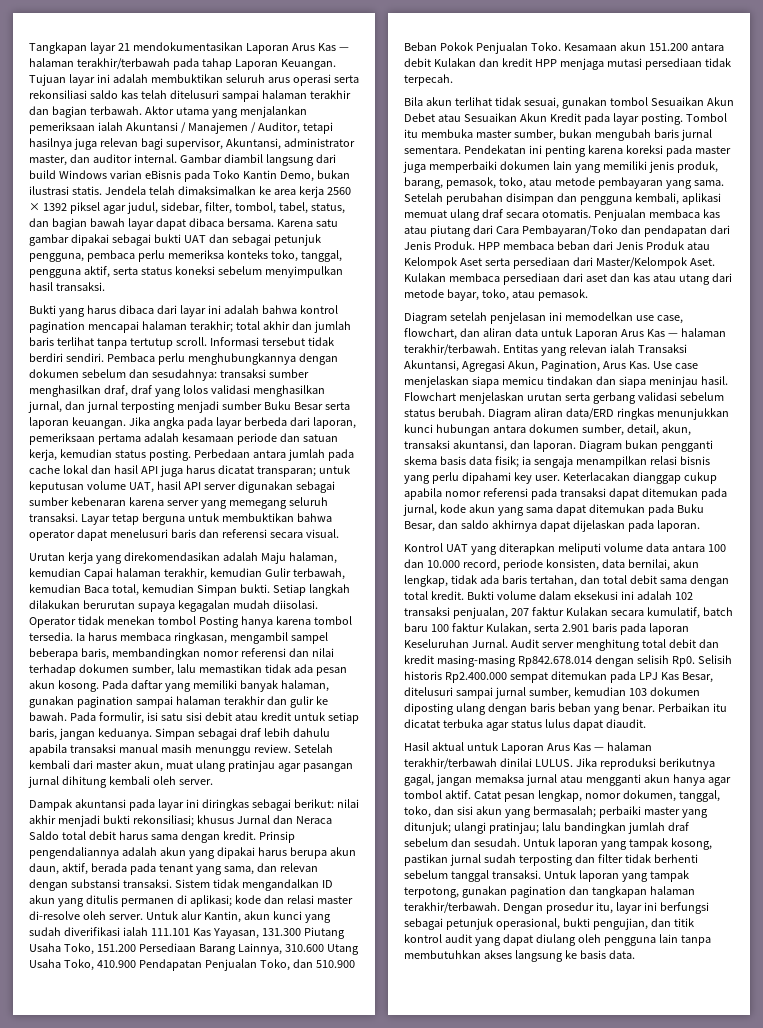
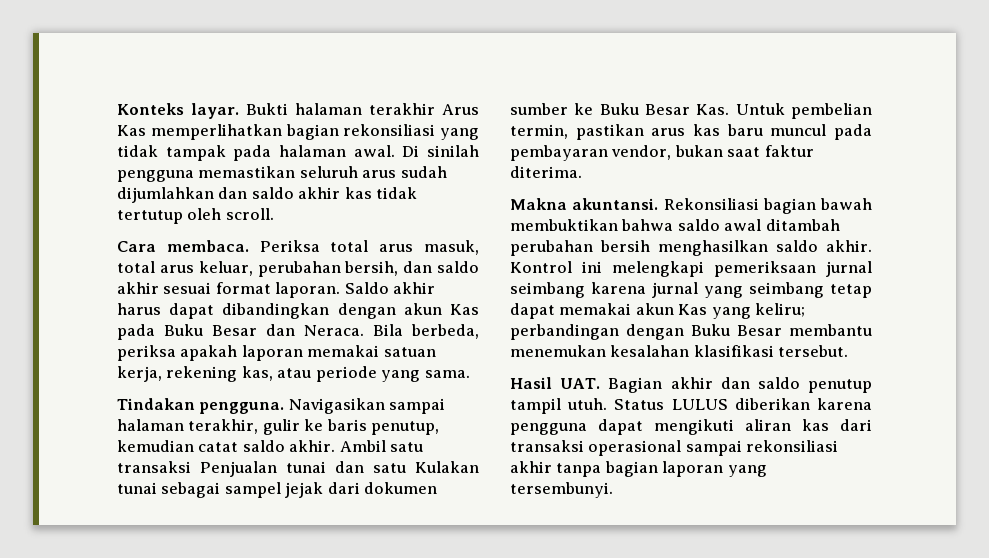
[29,42,349,54] [29,58,336,70] [29,74,359,86] [29,90,351,102] [29,106,307,118] [29,122,333,134] [29,138,355,150] [29,154,336,166] [29,170,350,182] [29,186,351,198] [29,202,345,214] [29,218,338,230] [29,234,321,246] [29,250,342,262] [29,266,343,278] [29,282,105,291] [29,305,338,317] [29,321,351,333] [29,337,334,349] [29,353,338,365] [29,369,309,381] [29,385,325,397] [28,401,350,413] [29,417,356,429] [29,433,338,445] [29,449,354,461] [29,465,350,477] [29,481,335,493] [29,497,328,509] [29,513,332,525] [29,529,339,541] [29,552,337,564] [29,568,345,580] [29,584,350,596] [29,600,318,612] [29,616,352,628] [29,632,328,644] [29,648,334,660] [29,664,347,676] [29,680,329,692] [29,696,328,708] [29,712,359,724] [29,728,330,740] [29,744,333,756] [29,760,353,772] [28,776,213,788] [29,799,359,811] [29,815,332,827] [29,831,295,843] [29,847,356,859] [29,863,318,875] [29,879,333,891] [29,895,353,907] [29,911,331,923] [29,927,345,939] [29,943,359,955] [29,959,355,971] [404,42,724,54] [404,58,731,70] [404,74,453,86] [404,97,734,109] [404,113,727,125] [404,129,712,141] [404,145,731,157] [403,161,718,173] [404,177,724,189] [404,193,721,205] [404,209,720,221] [404,225,730,237] [404,241,710,250] [404,257,715,269] [404,273,732,285] [404,289,588,301] [404,312,683,324] [404,328,726,340] [404,344,687,356] [404,360,698,372] [404,376,728,388] [404,392,724,404] [404,408,729,420] [404,424,691,436] [404,440,713,452] [404,456,710,468] [404,472,717,484] [404,488,727,500] [403,504,704,516] [404,520,700,532] [404,543,726,555] [404,559,699,571] [404,575,729,587] [404,591,693,600] [404,607,733,619] [404,623,689,635] [404,639,719,651] [404,655,732,667] [404,671,713,683] [404,687,700,699] [404,703,727,715] [404,719,646,731] [404,742,652,754] [404,758,715,770] [404,774,731,786] [404,790,720,802] [404,806,708,818] [404,822,689,834] [404,838,712,850] [404,854,698,866] [404,870,689,882] [404,886,695,898] [404,902,709,914] [404,918,694,930] [404,934,711,946] [404,950,635,962] Tangkapan layar 21 mendokumentasikan Laporan Arus Kas — halaman terakhir/terbawah pada tahap Laporan Keuangan. Tujuan layar ini adalah membuktikan seluruh arus operasi serta rekonsiliasi saldo kas telah ditelusuri sampai halaman terakhir dan bagian terbawah. Aktor utama yang menjalankan pemeriksaan ialah Akuntansi / Manajemen / Auditor, tetapi hasilnya juga relevan bagi supervisor, Akuntansi, administrator master, dan auditor internal. Gambar diambil langsung dari build Windows varian eBisnis pada Toko Kantin Demo, bukan ilustrasi statis. Jendela telah dimaksimalkan ke area kerja 2560 × 1392 piksel agar judul, sidebar, filter, tombol, tabel, status, dan bagian bawah layar dapat dibaca bersama. Karena satu gambar dipakai sebagai bukti UAT dan sebagai petunjuk pengguna, pembaca perlu memeriksa konteks toko, tanggal, pengguna aktif, serta status koneksi sebelum menyimpulkan hasil transaksi. // Bukti yang harus dibaca dari layar ini adalah bahwa kontrol pagination mencapai halaman terakhir; total akhir dan jumlah baris terlihat tanpa tertutup scroll. Informasi tersebut tidak berdiri sendiri. Pembaca perlu menghubungkannya dengan dokumen sebelum dan sesudahnya: transaksi sumber menghasilkan draf, draf yang lolos validasi menghasilkan jurnal, dan jurnal terposting menjadi sumber Buku Besar serta laporan keuangan. Jika angka pada layar berbeda dari laporan, pemeriksaan pertama adalah kesamaan periode dan satuan kerja, kemudian status posting. Perbedaan antara jumlah pada cache lokal dan hasil API juga harus dicatat transparan; untuk keputusan volume UAT, hasil API server digunakan sebagai sumber kebenaran karena server yang memegang seluruh transaksi. Layar tetap berguna untuk membuktikan bahwa operator dapat menelusuri baris dan referensi secara visual. // Urutan kerja yang direkomendasikan adalah Maju halaman, kemudian Capai halaman terakhir, kemudian Gulir terbawah, kemudian Baca total, kemudian Simpan bukti. Setiap langkah dilakukan berurutan supaya kegagalan mudah diisolasi. Operator tidak menekan tombol Posting hanya karena tombol tersedia. Ia harus membaca ringkasan, mengambil sampel beberapa baris, membandingkan nomor referensi dan nilai terhadap dokumen sumber, lalu memastikan tidak ada pesan akun kosong. Pada daftar yang memiliki banyak halaman, gunakan pagination sampai halaman terakhir dan gulir ke bawah. Pada formulir, isi satu sisi debit atau kredit untuk setiap baris, jangan keduanya. Simpan sebagai draf lebih dahulu apabila transaksi manual masih menunggu review. Setelah kembali dari master akun, muat ulang pratinjau agar pasangan jurnal dihitung kembali oleh server. // Dampak akuntansi pada layar ini diringkas sebagai berikut: nilai akhir menjadi bukti rekonsiliasi; khusus Jurnal dan Neraca Saldo total debit harus sama dengan kredit. Prinsip pengendaliannya adalah akun yang dipakai harus berupa akun daun, aktif, berada pada tenant yang sama, dan relevan dengan substansi transaksi. Sistem tidak mengandalkan ID akun yang ditulis permanen di aplikasi; kode dan relasi master di-resolve oleh server. Untuk alur Kantin, akun kunci yang sudah diverifikasi ialah 111.101 Kas Yayasan, 131.300 Piutang Usaha Toko, 151.200 Persediaan Barang Lainnya, 310.600 Utang Usaha Toko, 410.900 Pendapatan Penjualan Toko, dan 510.900 Beban Pokok Penjualan Toko. Kesamaan akun 151.200 antara debit Kulakan dan kredit HPP menjaga mutasi persediaan tidak terpecah. // Bila akun terlihat tidak sesuai, gunakan tombol Sesuaikan Akun Debet atau Sesuaikan Akun Kredit pada layar posting. Tombol itu membuka master sumber, bukan mengubah baris jurnal sementara. Pendekatan ini penting karena koreksi pada master juga memperbaiki dokumen lain yang memiliki jenis produk, barang, pemasok, toko, atau metode pembayaran yang sama. Setelah perubahan disimpan dan pengguna kembali, aplikasi memuat ulang draf secara otomatis. Penjualan membaca kas atau piutang dari Cara Pembayaran/Toko dan pendapatan dari Jenis Produk. HPP membaca beban dari Jenis Produk atau Kelompok Aset serta persediaan dari Master/Kelompok Aset. Kulakan membaca persediaan dari aset dan kas atau utang dari metode bayar, toko, atau pemasok. // Diagram setelah penjelasan ini memodelkan use case, flowchart, dan aliran data untuk Laporan Arus Kas — halaman terakhir/terbawah. Entitas yang relevan ialah Transaksi Akuntansi, Agregasi Akun, Pagination, Arus Kas. Use case menjelaskan siapa memicu tindakan dan siapa meninjau hasil. Flowchart menjelaskan urutan serta gerbang validasi sebelum status berubah. Diagram aliran data/ERD ringkas menunjukkan kunci hubungan antara dokumen sumber, detail, akun, transaksi akuntansi, dan laporan. Diagram bukan pengganti skema basis data fisik; ia sengaja menampilkan relasi bisnis yang perlu dipahami key user. Keterlacakan dianggap cukup apabila nomor referensi pada transaksi dapat ditemukan pada jurnal, kode akun yang sama dapat ditemukan pada Buku Besar, dan saldo akhirnya dapat dijelaskan pada laporan. // Kontrol UAT yang diterapkan meliputi volume data antara 100 dan 10.000 record, periode konsisten, data bernilai, akun lengkap, tidak ada baris tertahan, dan total debit sama dengan total kredit. Bukti volume dalam eksekusi ini adalah 102 transaksi penjualan, 207 faktur Kulakan secara kumulatif, batch baru 100 faktur Kulakan, serta 2.901 baris pada laporan Keseluruhan Jurnal. Audit server menghitung total debit dan kredit masing-masing Rp842.678.014 dengan selisih Rp0. Selisih historis Rp2.400.000 sempat ditemukan pada LPJ Kas Besar, ditelusuri sampai jurnal sumber, kemudian 103 dokumen diposting ulang dengan baris beban yang benar. Perbaikan itu dicatat terbuka agar status lulus dapat diaudit. // Hasil aktual untuk Laporan Arus Kas — halaman terakhir/terbawah dinilai LULUS. Jika reproduksi berikutnya gagal, jangan memaksa jurnal atau mengganti akun hanya agar tombol aktif. Catat pesan lengkap, nomor dokumen, tanggal, toko, dan sisi akun yang bermasalah; perbaiki master yang ditunjuk; ulangi pratinjau; lalu bandingkan jumlah draf sebelum dan sesudah. Untuk laporan yang tampak kosong, pastikan jurnal sudah terposting dan filter tidak berhenti sebelum tanggal transaksi. Untuk laporan yang tampak terpotong, gunakan pagination dan tangkapan halaman terakhir/terbawah. Dengan prosedur itu, layar ini berfungsi sebagai petunjuk operasional, bukti pengujian, dan titik kontrol audit yang dapat diulang oleh pengguna lain tanpa membutuhkan akses langsung ke basis data. -> [117,103,479,119] [117,124,479,140] [117,145,479,161] [117,166,447,182] [117,187,418,203] [117,208,274,224] [117,240,480,255] [117,261,479,277] [117,282,436,298] [117,303,479,319] [117,324,479,340] [117,345,436,361] [117,366,470,382] [117,398,446,414] [117,419,440,435] [117,440,424,452] [117,461,479,477] [117,482,438,498] [510,103,872,119] [510,124,872,140] [510,145,814,161] [510,166,582,178] [510,198,872,214] [510,219,840,231] [510,240,872,256] [510,261,872,277] [510,282,872,298] [510,303,806,319] [510,324,872,340] [510,345,849,357] [510,377,872,393] [510,398,872,414] [510,419,872,435] [510,440,839,456] [510,461,767,477] [510,482,613,498] Konteks layar. Bukti halaman terakhir Arus Kas memperlihatkan bagian rekonsiliasi yang tidak tampak pada halaman awal. Di sinilah pengguna memastikan seluruh arus sudah dijumlahkan dan saldo akhir kas tidak tertutup oleh scroll. // Cara membaca. Periksa total arus masuk, total arus keluar, perubahan bersih, dan saldo akhir sesuai format laporan. Saldo akhir harus dapat dibandingkan dengan akun Kas pada Buku Besar dan Neraca. Bila berbeda, periksa apakah laporan memakai satuan kerja, rekening kas, atau periode yang sama. // Tindakan pengguna. Navigasikan sampai halaman terakhir, gulir ke baris penutup, kemudian catat saldo akhir. Ambil satu transaksi Penjualan tunai dan satu Kulakan tunai sebagai sampel jejak dari dokumen sumber ke Buku Besar Kas. Untuk pembelian termin, pastikan arus kas baru muncul pada pembayaran vendor, bukan saat faktur diterima. // Makna akuntansi. Rekonsiliasi bagian bawah membuktikan bahwa saldo awal ditambah perubahan bersih menghasilkan saldo akhir. Kontrol ini melengkapi pemeriksaan jurnal seimbang karena jurnal yang seimbang tetap dapat memakai akun Kas yang keliru; perbandingan dengan Buku Besar membantu menemukan kesalahan klasifikasi tersebut. // Hasil UAT. Bagian akhir dan saldo penutup tampil utuh. Status LULUS diberikan karena pengguna dapat mengikuti aliran kas dari transaksi operasional sampai rekonsiliasi akhir tanpa bagian laporan yang tersembunyi.

